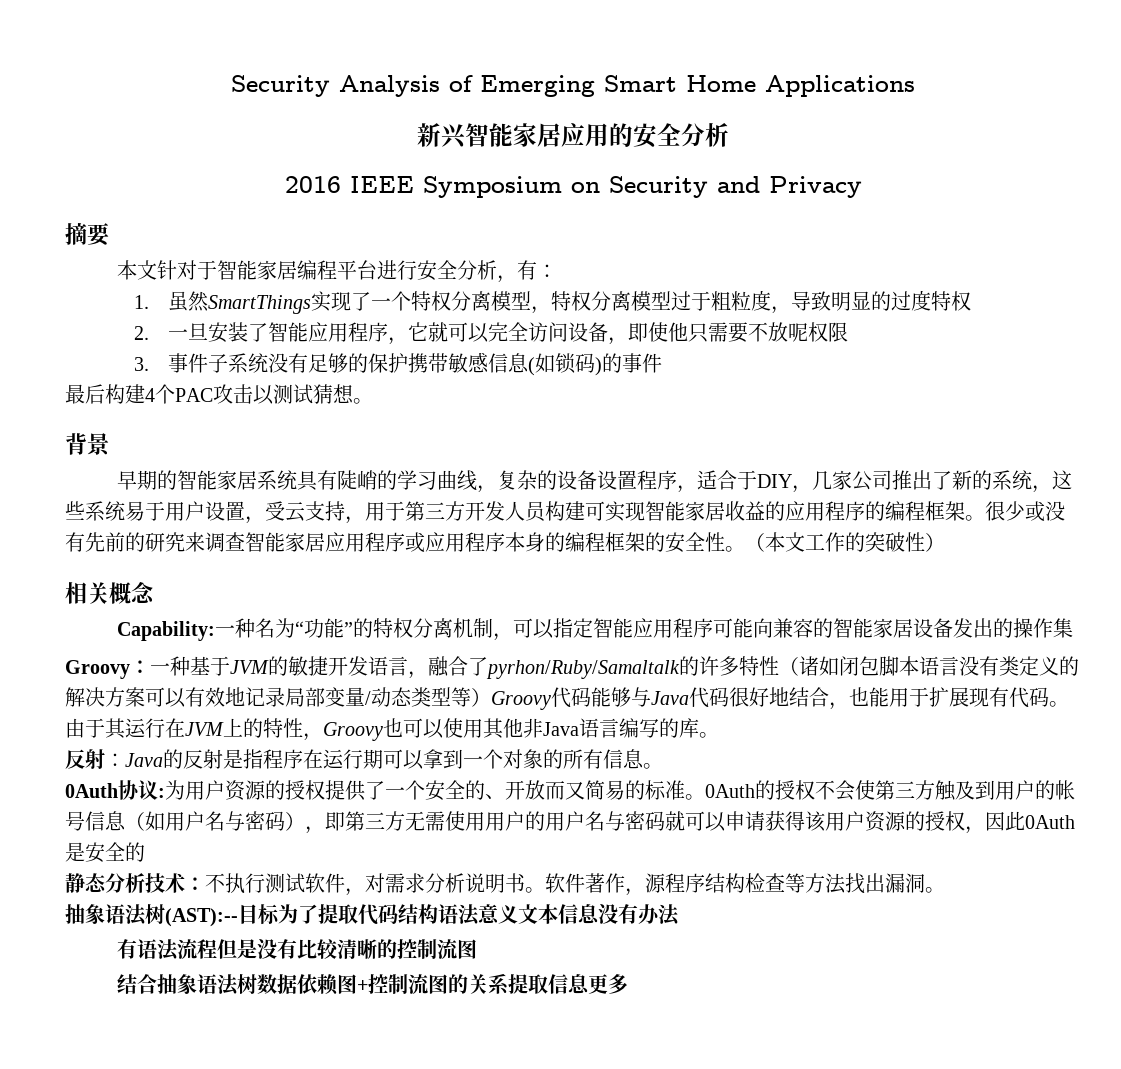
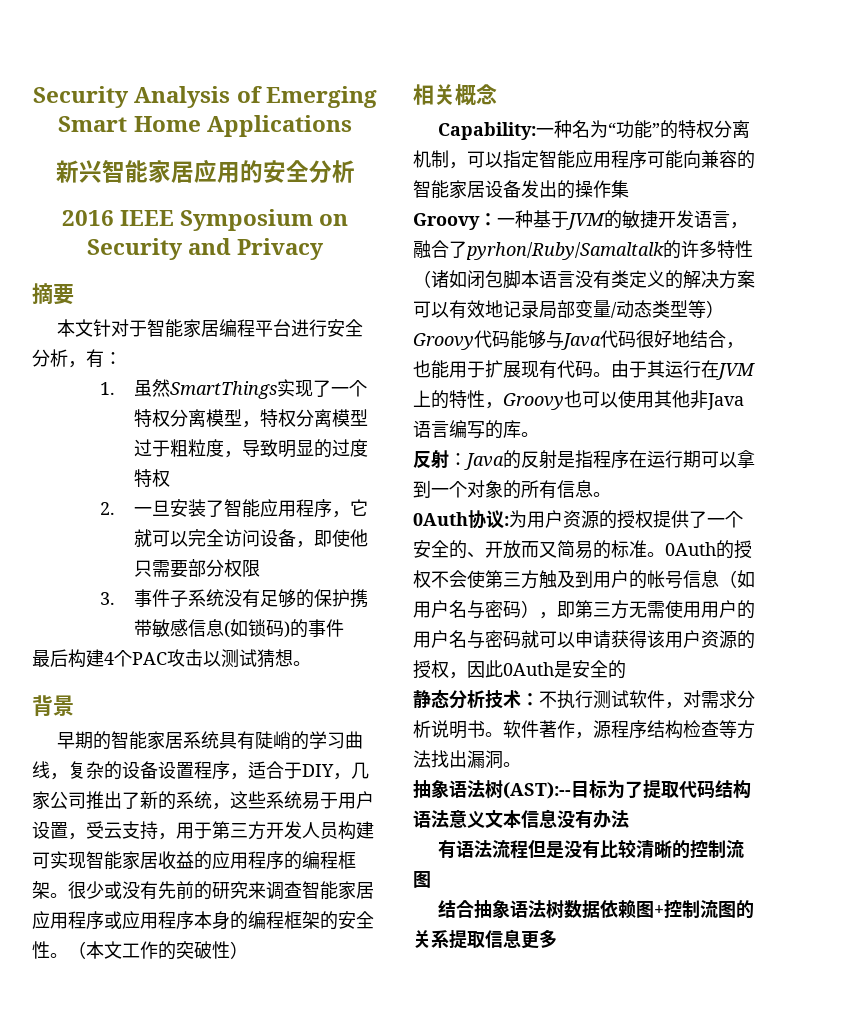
[748,322,809,342] 不放呢 -> [187,559,224,577] 部分

